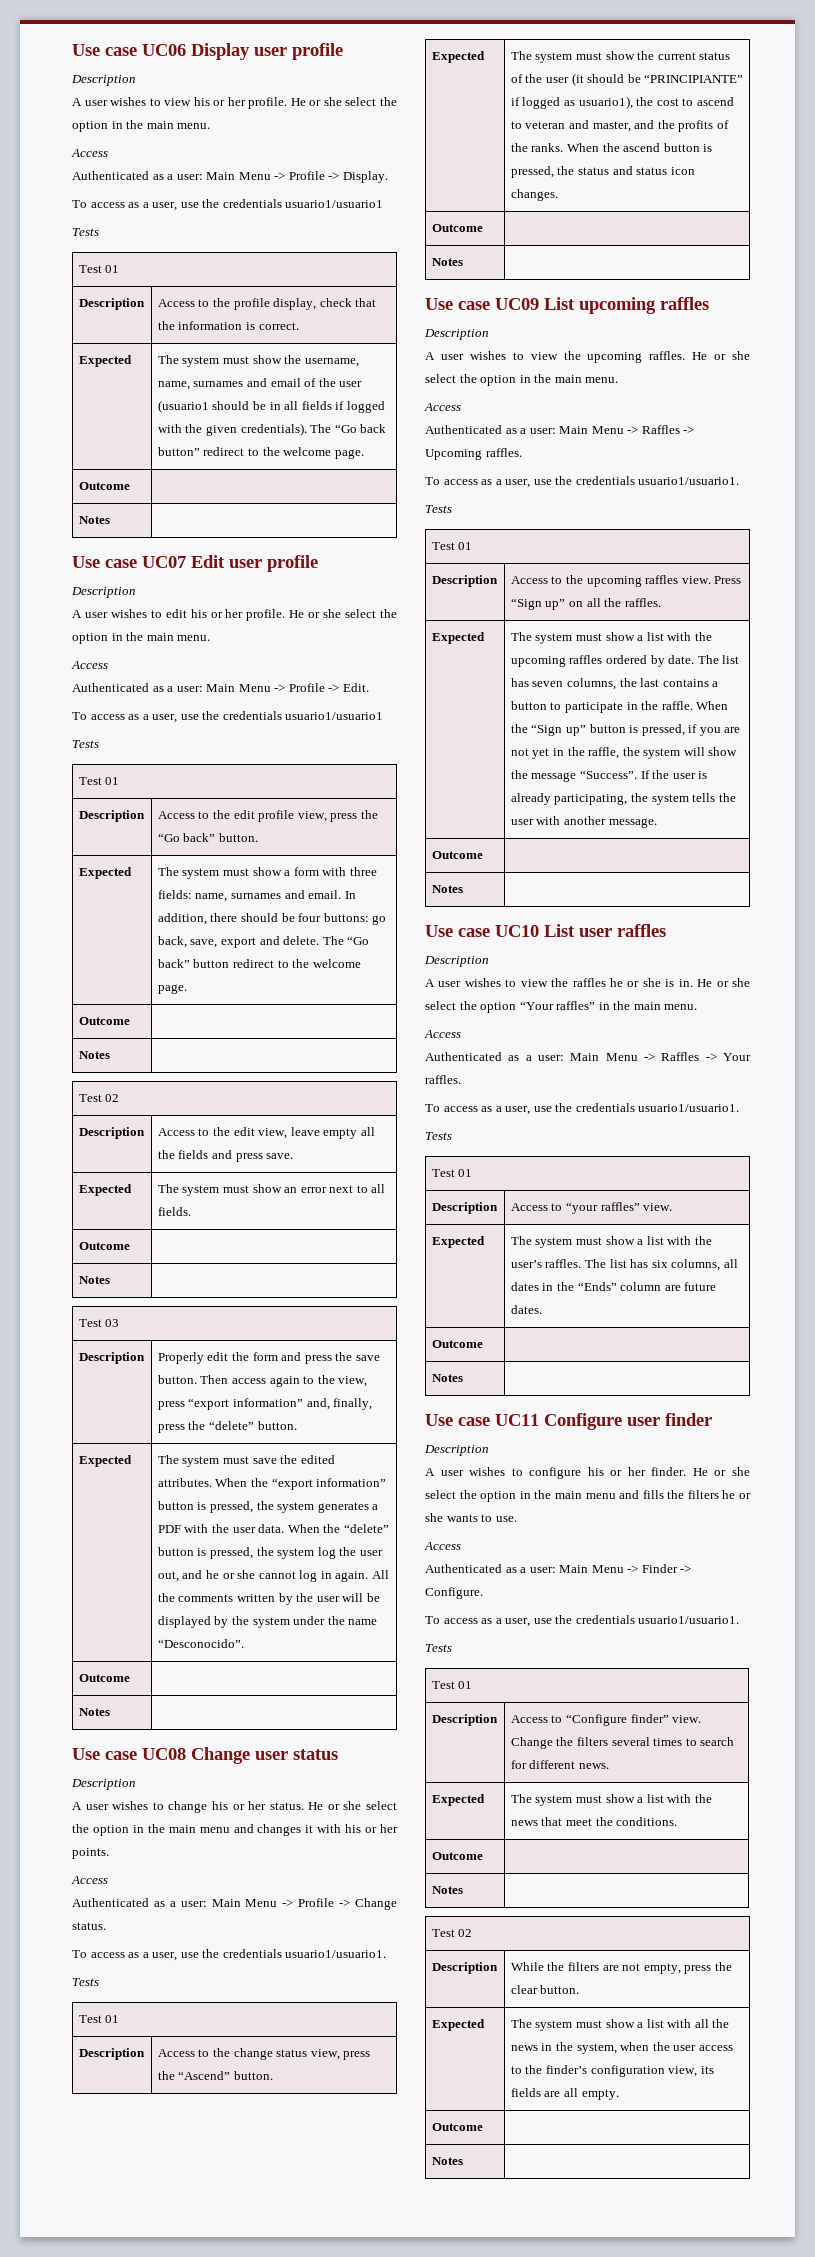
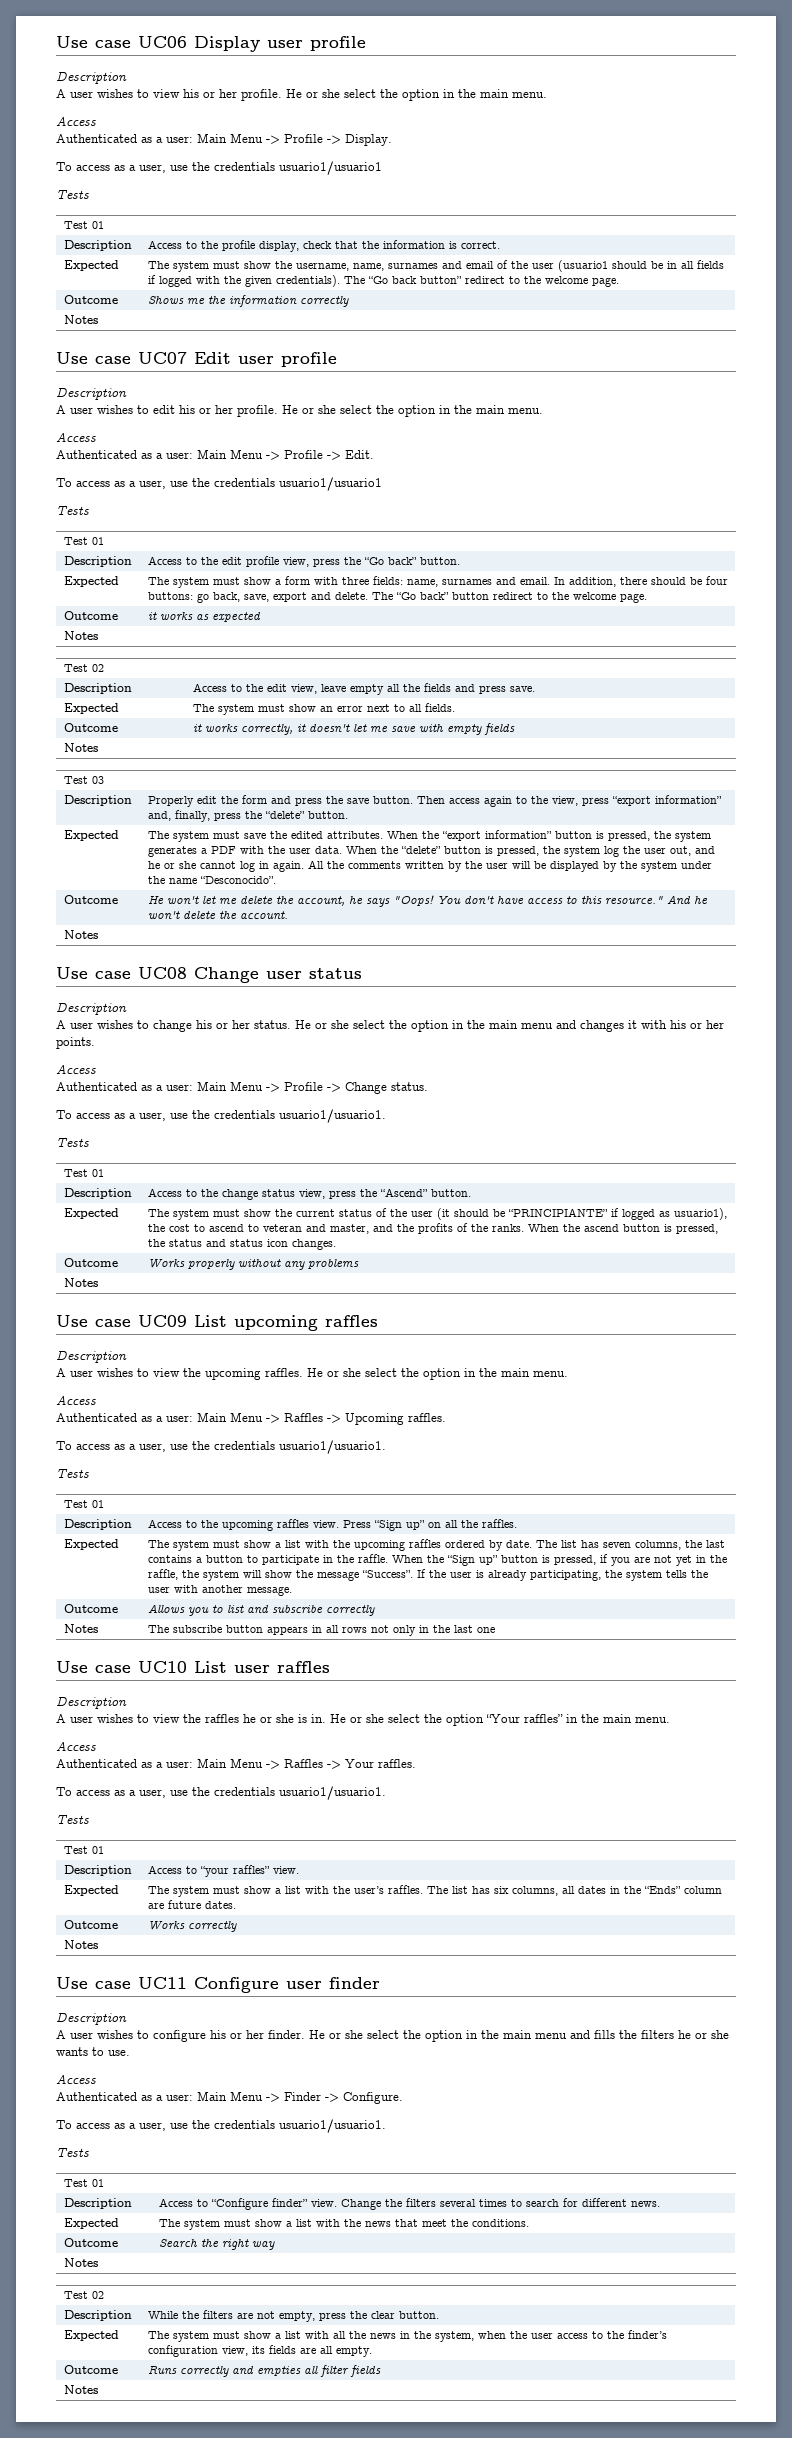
(130, 486) none -> [147,295,349,307] Shows me the information correctly
(130, 1021) none -> [147,612,261,622] it works as expected
(130, 1246) none -> [192,723,515,735] it works correctly, it doesn't let me save with empty fields
(130, 1678) none -> [147,895,708,907] [147,911,288,920] He won't let me delete the account, he says "Oops! You don't have access to this resource." And he won't delete the account.
(483, 228) none -> [147,1258,359,1270] Works properly without any problems
[431,885,463,893] // Notes | -> [147,1604,375,1616] [63,1624,98,1633] [147,1625,495,1636] Allows you to list and subscribe correctly // Notes | The subscribe button appears in all rows not only in the last one
(483, 1344) none -> [147,1921,237,1932] Works correctly
(483, 1856) none -> [158,2239,275,2250] Search the right way
(483, 2127) none -> [147,2365,381,2377] Runs correctly and empties all filter fields

